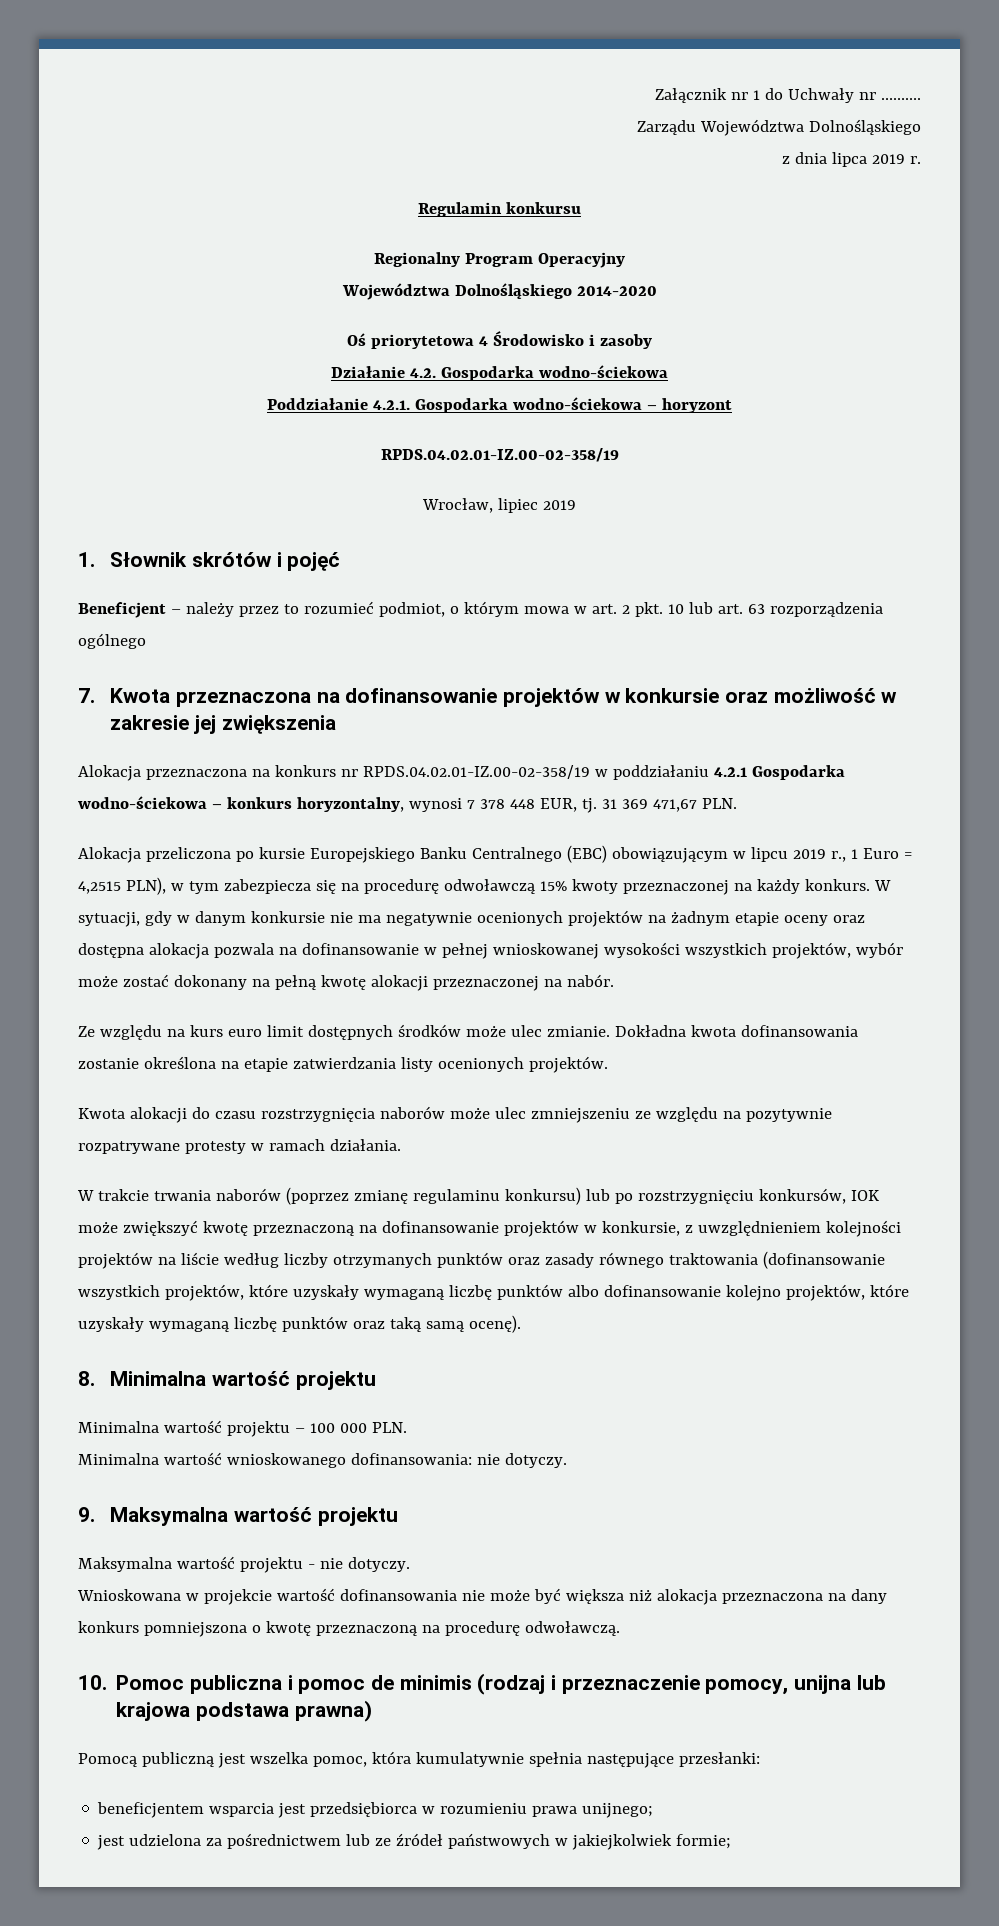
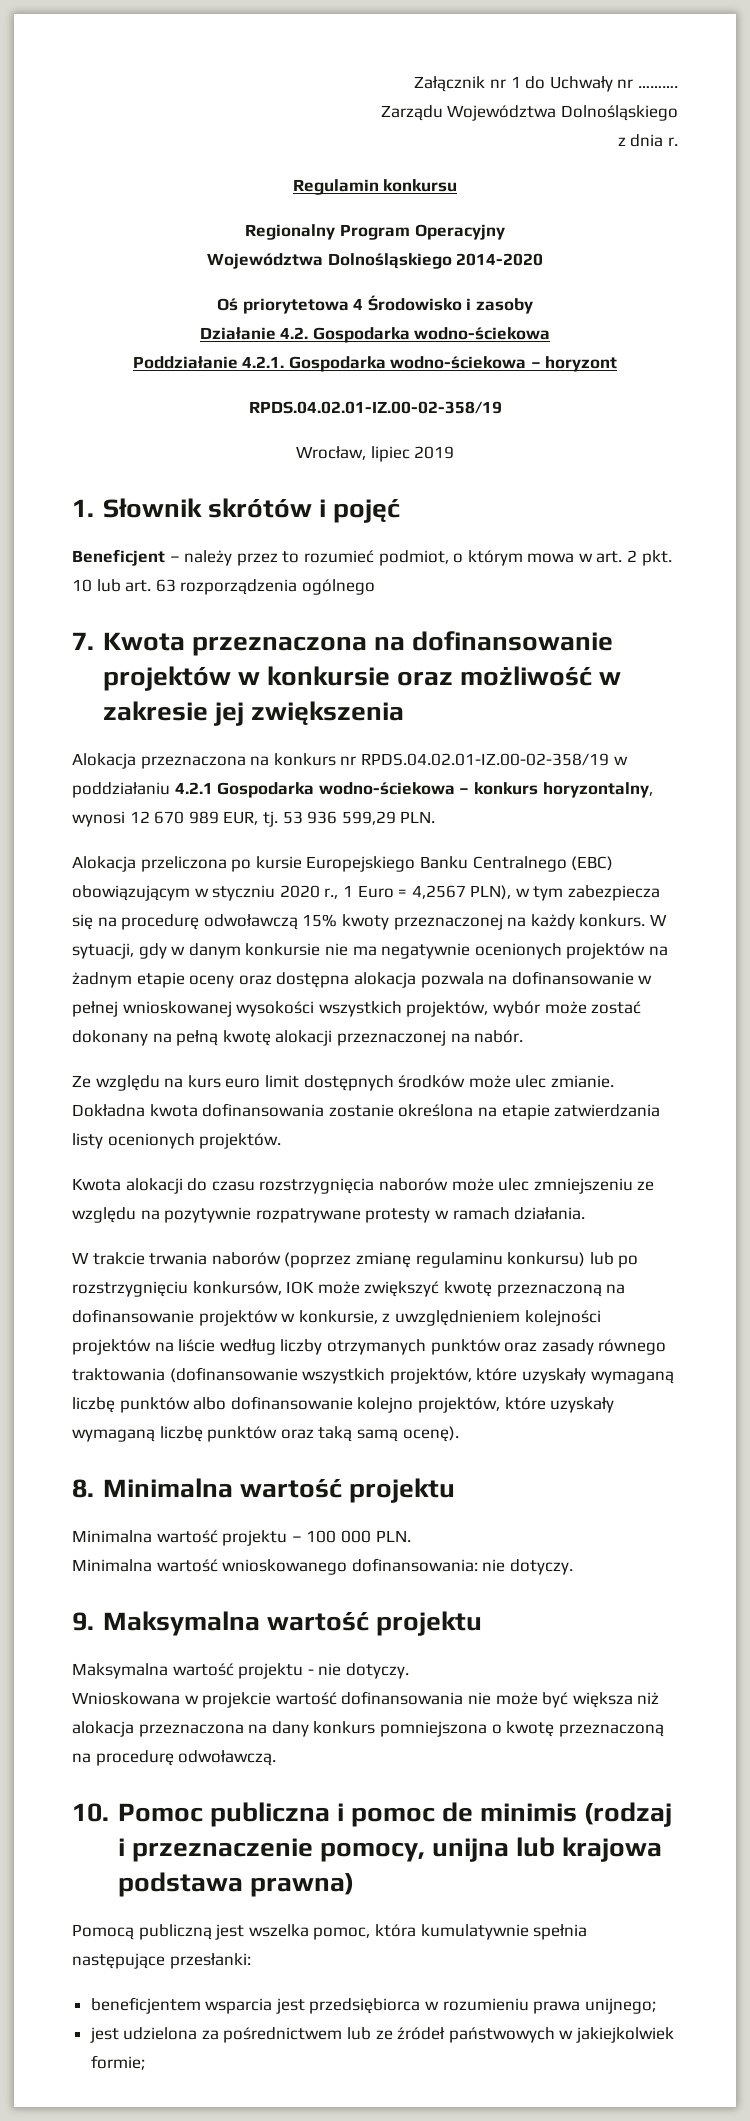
[832,152,906,167] lipca 2019 -> (664, 140) none
[466,798,697,813] 7 378 448 EUR, tj. 31 369 471,67 -> [129,811,396,827] 12 670 989 EUR, tj. 53 936 599,29
[750,847,826,862] lipcu 2019 -> [212,885,320,901] styczniu 2020
[78,881,121,894] 4,2515 -> [411,885,466,899] 4,2567

